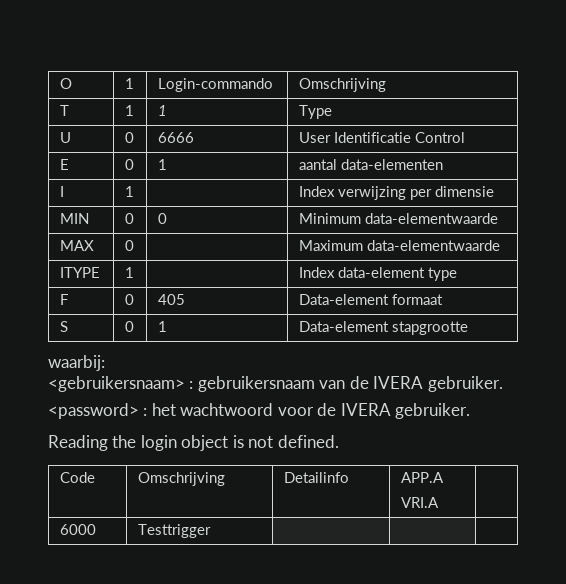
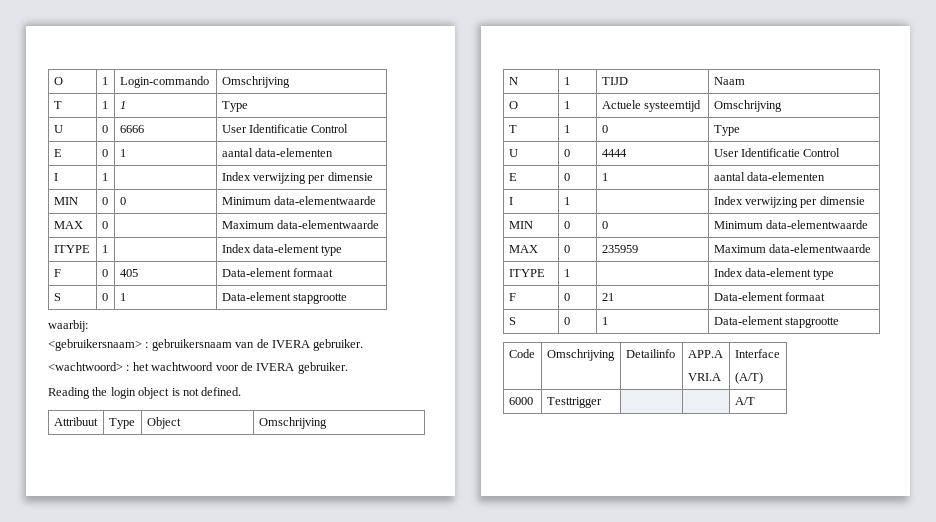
[48,403,139,419] <password> -> [48,362,123,371] <wachtwoord>
(339, 441) none -> [53,417,98,426] [108,418,135,429] [146,417,181,429] [258,417,327,429] [508,77,518,85] [563,77,570,85] [601,77,628,85] [713,77,745,85] [508,101,518,109] [563,101,570,109] [601,100,702,112] [713,100,782,112] [508,125,517,133] [563,125,570,133] [601,125,608,133] [713,125,740,136] [508,149,518,157] [563,149,570,157] [601,149,627,157] [713,148,841,157] [508,173,517,181] [563,173,570,181] [601,173,608,181] [713,172,826,181] [508,197,513,205] [563,197,570,205] [713,196,865,208] [508,221,533,229] [563,221,570,229] [601,221,608,229] [713,220,869,229] [508,245,538,253] [563,245,570,253] [601,245,638,253] [713,244,872,253] [508,269,545,277] [563,269,570,277] [713,268,835,280] [508,293,516,301] [563,293,570,301] [601,293,614,301] [713,292,826,301] [508,317,516,325] [563,317,570,325] [601,317,608,325] [713,316,840,328] // Attribuut | Type | Object | Omschrijving // N | 1 | TIJD | Naam // O | 1 | Actuele systeemtijd | Omschrijving // T | 1 | 0 | Type // U | 0 | 4444 | User Identificatie Control // E | 0 | 1 | aantal data-elementen // I | 1 | | Index verwijzing per dimensie // MIN | 0 | 0 | Minimum data-elementwaarde // MAX | 0 | 235959 | Maximum data-elementwaarde // ITYPE | 1 | | Index data-element type // F | 0 | 21 | Data-element formaat // S | 0 | 1 | Data-element stapgrootte
(439, 502) none -> [734,349,780,358] [734,372,763,384] Interface // (A/T)
(211, 531) none -> [734,397,755,405] A/T

